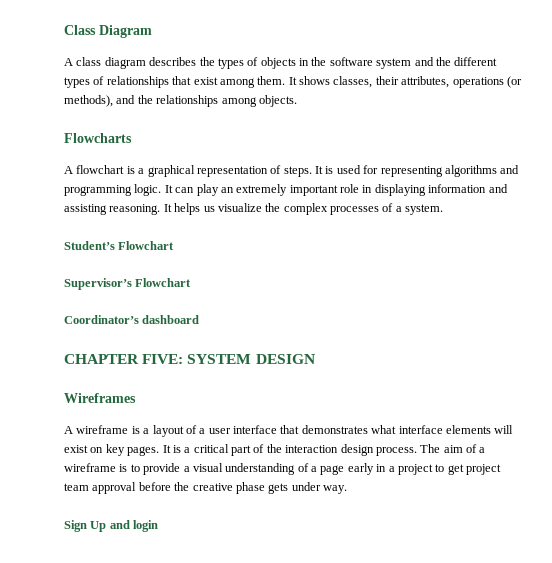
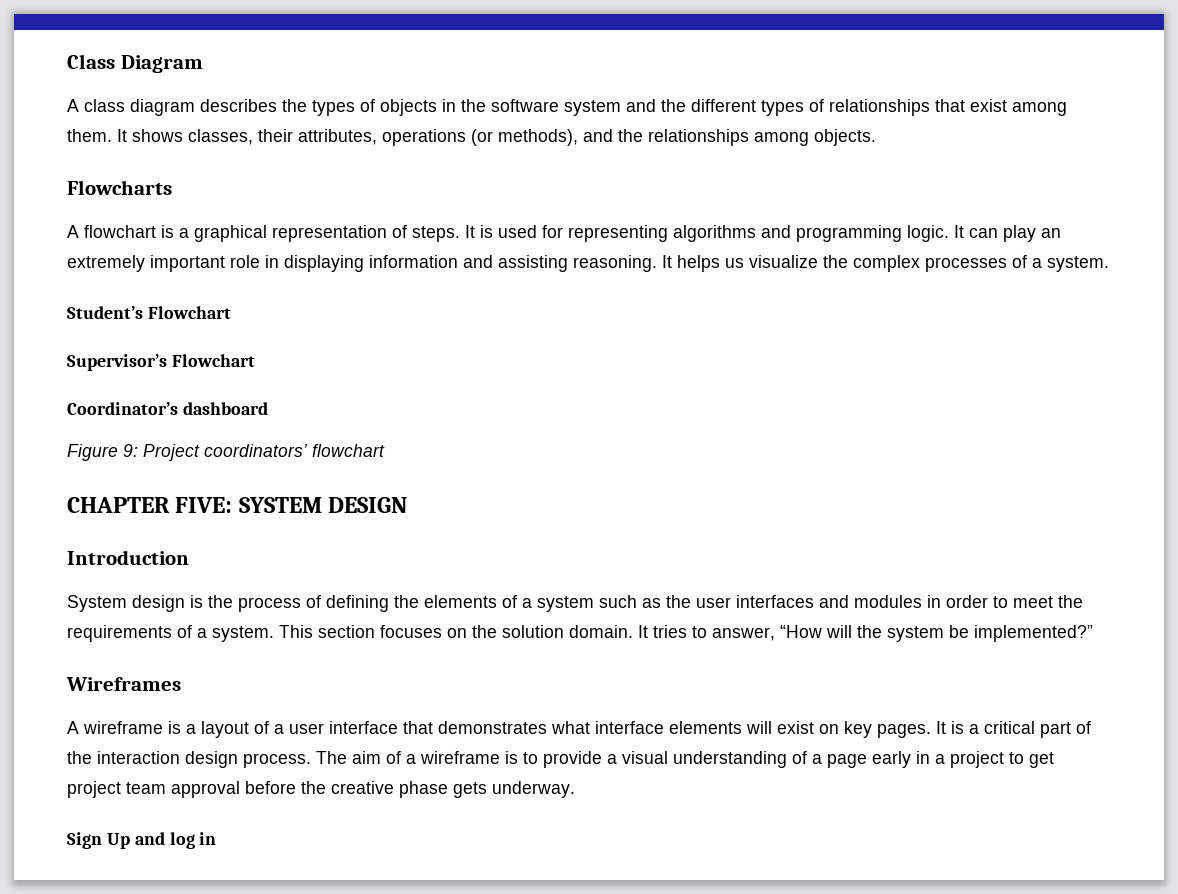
(200, 319) none -> [67,444,385,461] // Figure 9: Project coordinators’ flowchart
(315, 359) none -> [67,550,189,565] [67,595,1083,612] [67,625,1093,642] // Introduction // System design is the process of defining the elements of a system such as the user interfaces and modules in order to meet the requirements of a system. This section focuses on the solution domain. It tries to answer, “How will the system be implemented?”
[291,482,347,494] under way. -> [492,781,575,798] underway.
[133,520,159,532] login -> [169,832,217,849] log in

